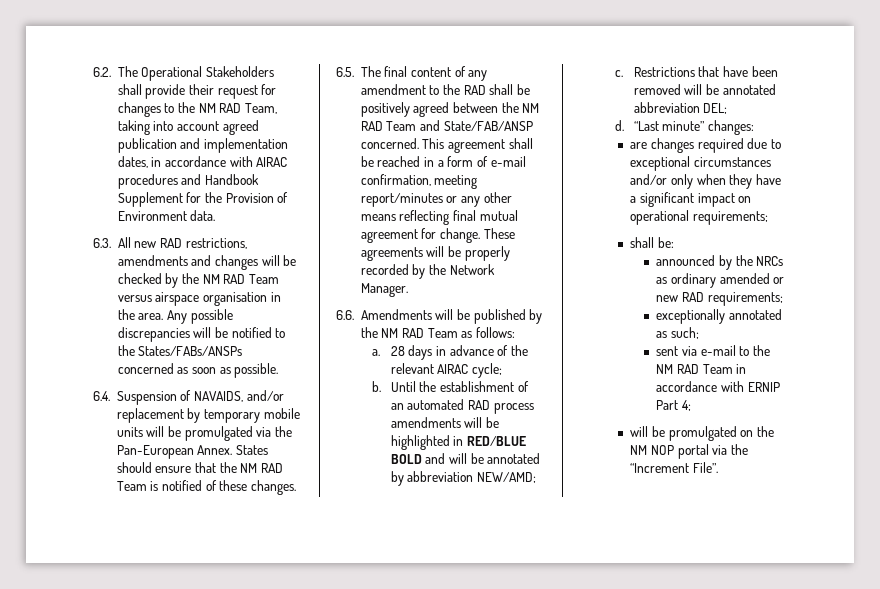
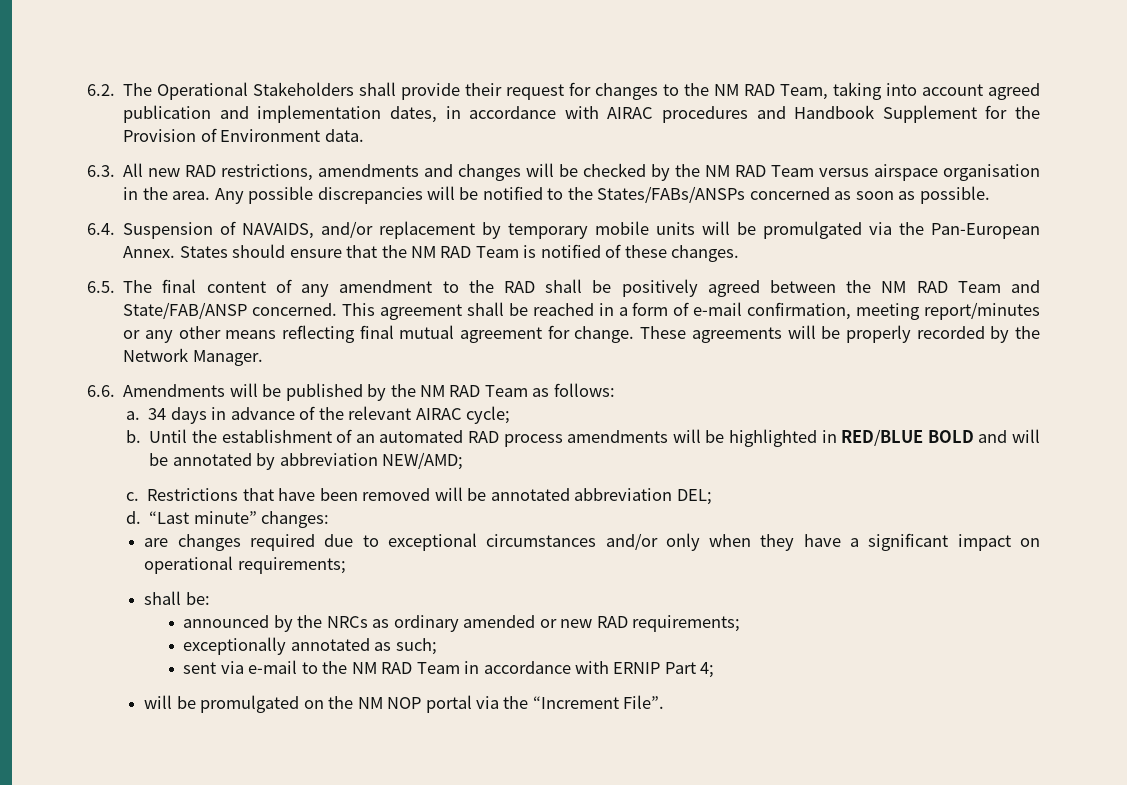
[390,346,405,356] 28 -> [148,408,167,420] 34

